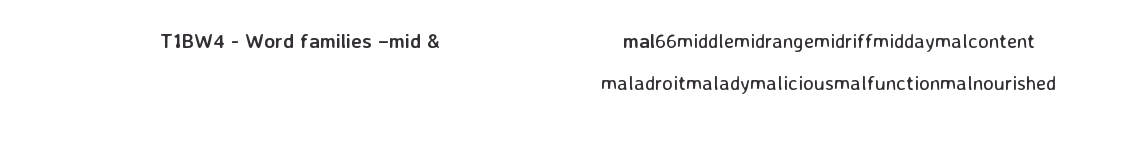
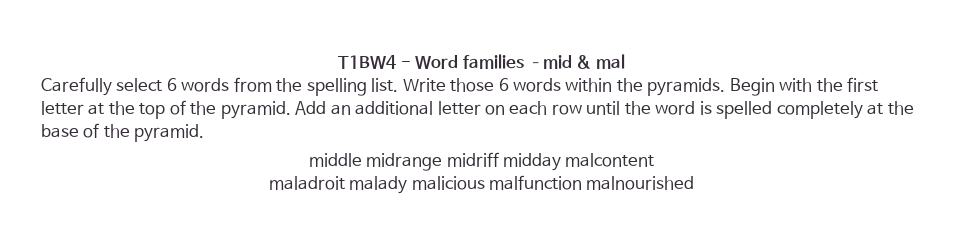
[622,34,1035,52] [601,76,1056,94] mal66middlemidrangemidriffmiddaymalcontent // maladroitmaladymaliciousmalfunctionmalnourished -> [595,54,625,69] [41,77,879,96] [41,100,914,119] [41,123,205,142] [308,152,655,171] [268,175,695,194] mal // Carefully select 6 words from the spelling list. Write those 6 words within the pyramids. Begin with the first letter at the top of the pyramid. Add an additional letter on each row until the word is spelled completely at the base of the pyramid. // middle midrange midriff midday malcontent // maladroit malady malicious malfunction malnourished

